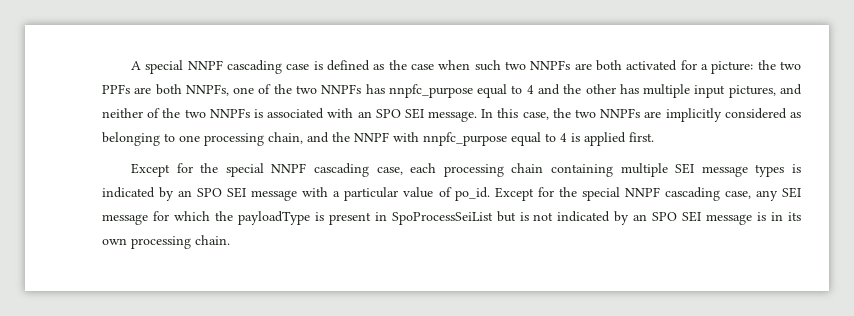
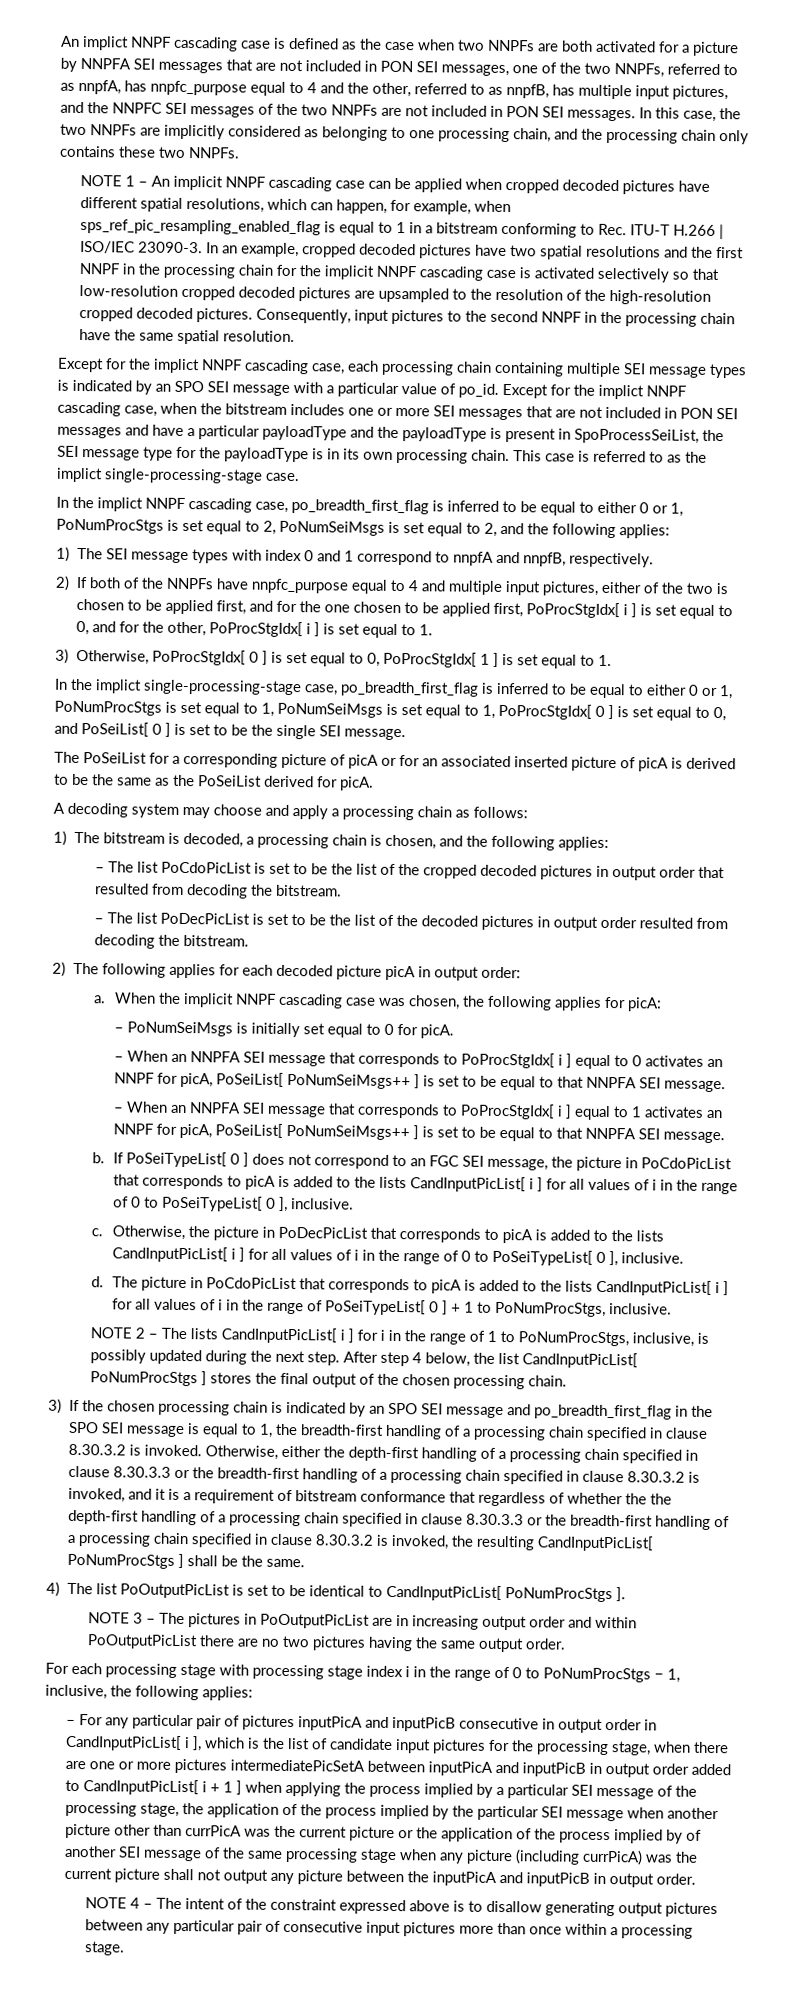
[130,60,184,74] A special -> [61,35,129,51] An implict
[474,60,501,71] such -> (455, 45) none
[711,60,801,74] [102,84,362,96] picture: the two PPFs are both NNPFs, one of the two NNPFs -> [692,41,739,57] [60,57,738,78] [60,79,121,95] picture by NNPFA SEI messages that are not included in PON SEI messages, one of the two NNPFs, referred to as nnpfA,
[585,84,616,94] other -> [372,82,549,99] other, referred to as nnpfB,
[102,108,478,122] neither of the two NNPFs is associated with an SPO SEI message. -> [87,102,636,122] the NNPFC SEI messages of the two NNPFs are not included in PON SEI messages.
[354,132,654,146] [130,163,264,177] NNPF with nnpfc_purpose equal to 4 is applied first. // Except for the special -> [606,128,749,145] [59,145,240,159] [79,174,710,195] [79,196,511,215] [79,218,724,240] [79,240,744,260] [78,262,719,283] [78,284,711,305] [78,306,735,327] [78,328,295,345] [57,357,200,374] processing chain only contains these two NNPFs. // NOTE 1 – An implicit NNPF cascading case can be applied when cropped decoded pictures have different spatial resolutions, which can happen, for example, when sps_ref_pic_resampling_enabled_flag is equal to 1 in a bitstream conforming to Rec. ITU-T H.266 | ISO/IEC 23090-3. In an example, cropped decoded pictures have two spatial resolutions and the first NNPF in the processing chain for the implicit NNPF cascading case is activated selectively so that low-resolution cropped decoded pictures are upsampled to the resolution of the high-resolution cropped decoded pictures. Consequently, input pictures to the second NNPF in the processing chain have the same spatial resolution. // Except for the implict
[581,187,801,201] [102,211,210,225] special NNPF cascading case, any SEI message for which -> [598,384,686,400] [57,401,738,421] [57,424,374,441] implict NNPF cascading case, when the bitstream includes one or more SEI messages that are not included in PON SEI messages and have a particular payloadType and
[391,211,802,225] [102,235,230,249] SpoProcessSeiList but is not indicated by an SPO SEI message is in its own processing chain. -> [574,428,724,444] [57,445,707,464] [56,467,300,484] [56,496,683,517] [56,518,670,539] [56,546,654,568] [55,575,729,596] [75,598,733,619] [75,620,433,638] [55,648,612,669] [54,678,733,700] [54,700,726,722] [54,722,406,741] [54,751,736,772] [54,773,374,791] [53,802,528,821] [53,830,609,851] [94,861,725,881] [94,883,342,899] [93,912,728,931] [93,934,249,949] [52,961,521,981] [93,992,662,1012] [113,1021,454,1039] [113,1050,723,1070] [113,1072,726,1093] [112,1101,723,1121] [112,1123,725,1144] [91,1151,732,1172] [112,1174,738,1195] [112,1195,354,1212] [90,1225,664,1244] [111,1246,684,1267] [90,1276,729,1296] [111,1298,672,1317] [89,1327,709,1347] [89,1349,638,1369] [89,1371,567,1390] [48,1398,713,1420] [67,1421,708,1442] [67,1443,698,1464] [67,1465,700,1485] [67,1487,672,1507] [67,1509,730,1530] [66,1532,654,1552] [66,1553,305,1569] [46,1581,626,1603] [87,1612,637,1631] [86,1634,566,1653] [45,1662,680,1683] [45,1684,253,1701] [65,1714,657,1733] [64,1734,729,1756] [64,1758,731,1778] [64,1779,697,1800] [64,1801,719,1822] [64,1823,702,1844] [63,1845,698,1866] [63,1867,696,1888] [84,1897,718,1918] [84,1919,693,1939] [84,1941,125,1956] SpoProcessSeiList, the SEI message type for the payloadType is in its own processing chain. This case is referred to as the implict single-processing-stage case. // In the implict NNPF cascading case, po_breadth_first_flag is inferred to be equal to either 0 or 1, PoNumProcStgs is set equal to 2, PoNumSeiMsgs is set equal to 2, and the following applies: // 1) The SEI message types with index 0 and 1 correspond to nnpfA and nnpfB, respectively. // 2) If both of the NNPFs have nnpfc_purpose equal to 4 and multiple input pictures, either of the two is chosen to be applied first, and for the one chosen to be applied first, PoProcStgIdx[ i ] is set equal to 0, and for the other, PoProcStgIdx[ i ] is set equal to 1. // 3) Otherwise, PoProcStgIdx[ 0 ] is set equal to 0, PoProcStgIdx[ 1 ] is set equal to 1. // In the implict single-processing-stage case, po_breadth_first_flag is inferred to be equal to either 0 or 1, PoNumProcStgs is set equal to 1, PoNumSeiMsgs is set equal to 1, PoProcStgIdx[ 0 ] is set equal to 0, and PoSeiList[ 0 ] is set to be the single SEI message. // The PoSeiList for a corresponding picture of picA or for an associated inserted picture of picA is derived to be the same as the PoSeiList derived for picA. // A decoding system may choose and apply a processing chain as follows: // 1) The bitstream is decoded, a processing chain is chosen, and the following applies: // – The list PoCdoPicList is set to be the list of the cropped decoded pictures in output order that resulted from decoding the bitstream. // – The list PoDecPicList is set to be the list of the decoded pictures in output order resulted from decoding the bitstream. // 2) The following applies for each decoded picture picA in output order: // a. When the implicit NNPF cascading case was chosen, the following applies for picA: // – PoNumSeiMsgs is initially set equal to 0 for picA. // – When an NNPFA SEI message that corresponds to PoProcStgIdx[ i ] equal to 0 activates an NNPF for picA, PoSeiList[ PoNumSeiMsgs++ ] is set to be equal to that NNPFA SEI message. // – When an NNPFA SEI message that corresponds to PoProcStgIdx[ i ] equal to 1 activates an NNPF for picA, PoSeiList[ PoNumSeiMsgs++ ] is set to be equal to that NNPFA SEI message. // b. If PoSeiTypeList[ 0 ] does not correspond to an FGC SEI message, the picture in PoCdoPicList that corresponds to picA is added to the lists CandInputPicList[ i ] for all values of i in the range of 0 to PoSeiTypeList[ 0 ], inclusive. // c. Otherwise, the picture in PoDecPicList that corresponds to picA is added to the lists CandInputPicList[ i ] for all values of i in the range of 0 to PoSeiTypeList[ 0 ], inclusive. // d. The picture in PoCdoPicList that corresponds to picA is added to the lists CandInputPicList[ i ] for all values of i in the range of PoSeiTypeList[ 0 ] + 1 to PoNumProcStgs, inclusive. // NOTE 2 – The lists CandInputPicList[ i ] for i in the range of 1 to PoNumProcStgs, inclusive, is possibly updated during the next step. After step 4 below, the list CandInputPicList[ PoNumProcStgs ] stores the final output of the chosen processing chain. // 3) If the chosen processing chain is indicated by an SPO SEI message and po_breadth_first_flag in the SPO SEI message is equal to 1, the breadth-first handling of a processing chain specified in clause 8.30.3.2 is invoked. Otherwise, either the depth-first handling of a processing chain specified in clause 8.30.3.3 or the breadth-first handling of a processing chain specified in clause 8.30.3.2 is invoked, and it is a requirement of bitstream conformance that regardless of whether the the depth-first handling of a processing chain specified in clause 8.30.3.3 or the breadth-first handling of a processing chain specified in clause 8.30.3.2 is invoked, the resulting CandInputPicList[ PoNumProcStgs ] shall be the same. // 4) The list PoOutputPicList is set to be identical to CandInputPicList[ PoNumProcStgs ]. // NOTE 3 – The pictures in PoOutputPicList are in increasing output order and within PoOutputPicList there are no two pictures having the same output order. // For each processing stage with processing stage index i in the range of 0 to PoNumProcStgs − 1, inclusive, the following applies: // – For any particular pair of pictures inputPicA and inputPicB consecutive in output order in CandInputPicList[ i ], which is the list of candidate input pictures for the processing stage, when there are one or more pictures intermediatePicSetA between inputPicA and inputPicB in output order added to CandInputPicList[ i + 1 ] when applying the process implied by a particular SEI message of the processing stage, the application of the process implied by the particular SEI message when another picture other than currPicA was the current picture or the application of the process implied by of another SEI message of the same processing stage when any picture (including currPicA) was the current picture shall not output any picture between the inputPicA and inputPicB in output order. // NOTE 4 – The intent of the constraint expressed above is to disallow generating output pictures between any particular pair of consecutive input pictures more than once within a processing stage.

